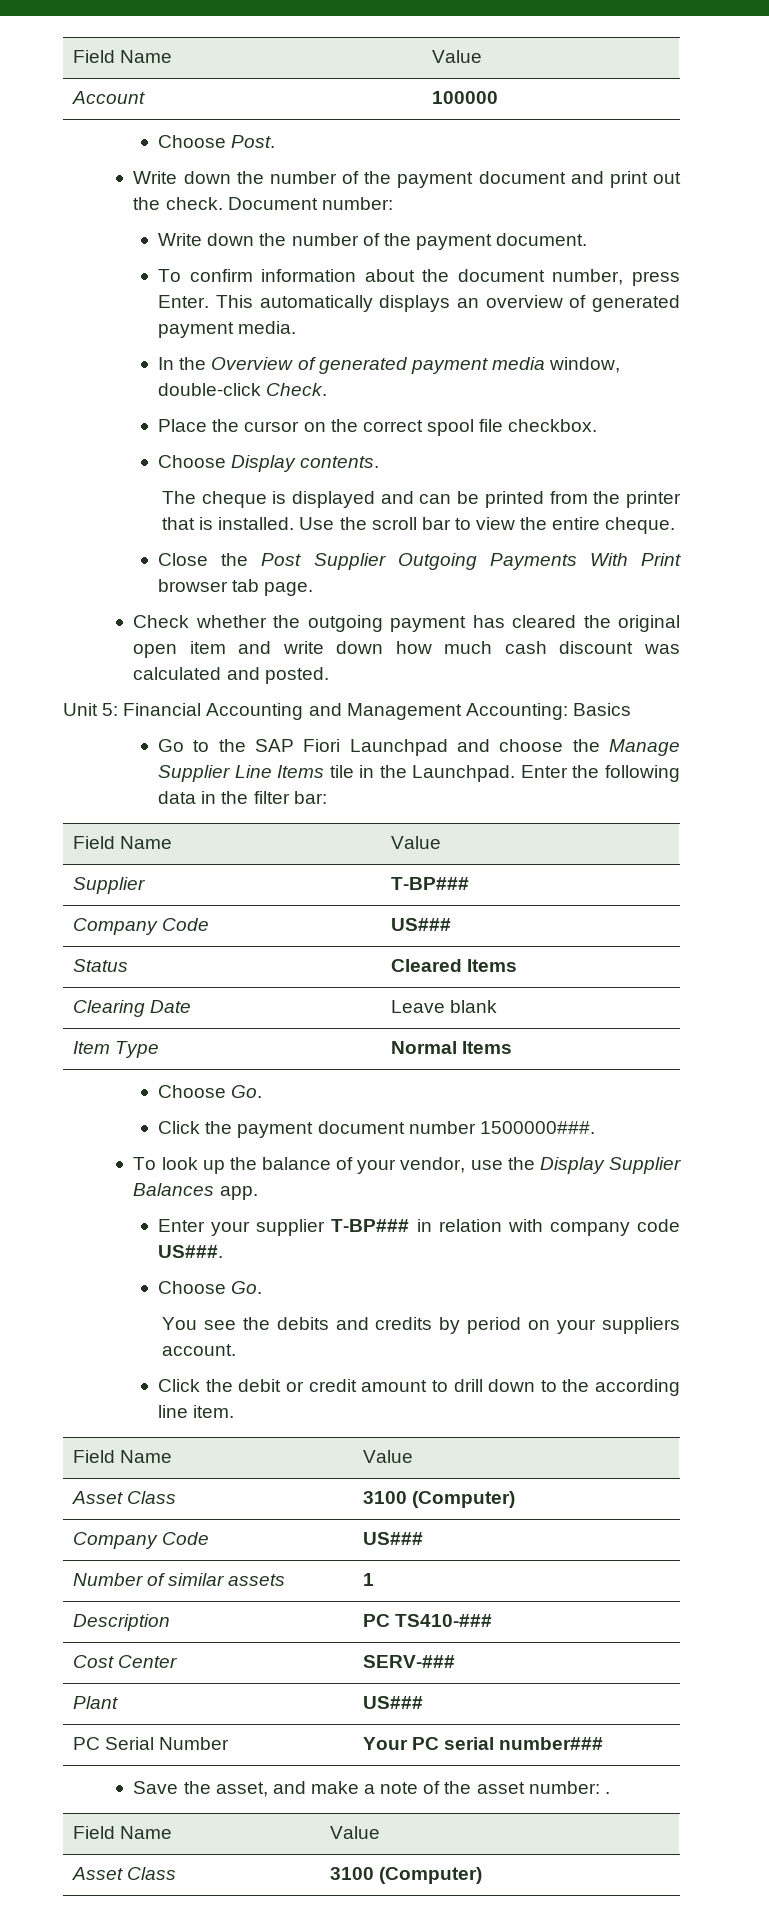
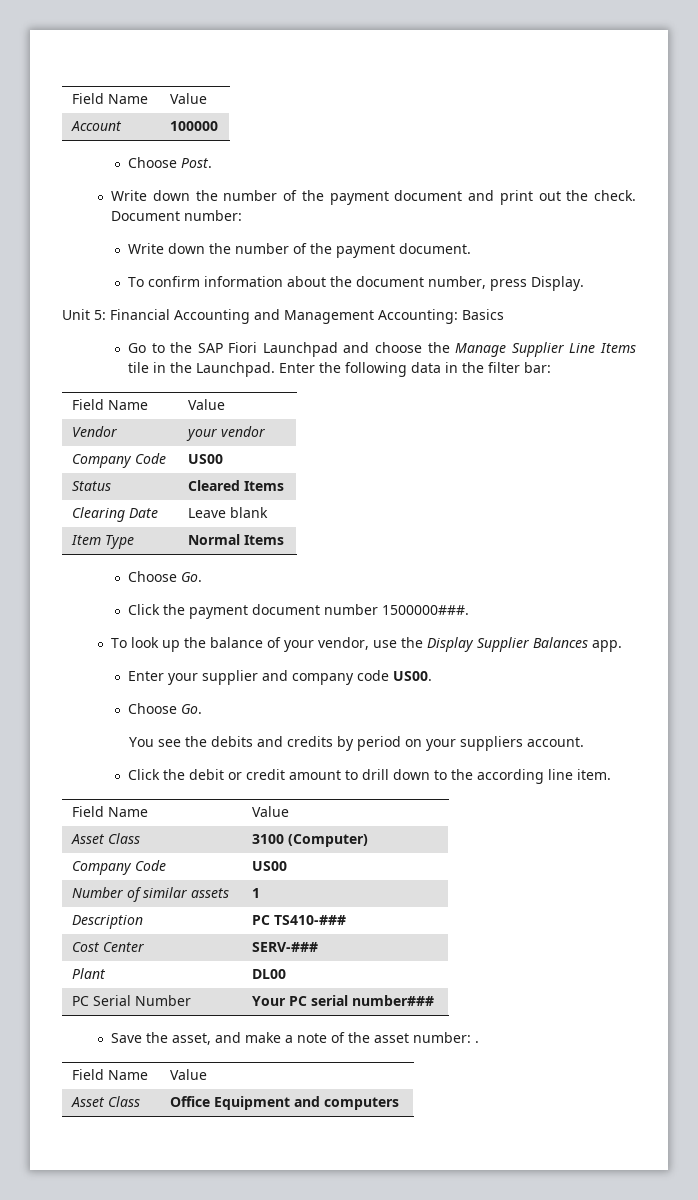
[158,295,681,312] [158,321,297,338] [158,357,621,374] [158,383,328,396] [158,419,598,436] [158,455,380,472] [161,491,681,508] [161,517,676,534] [158,553,681,570] [158,579,314,596] [133,615,680,632] [133,641,680,658] [133,667,329,684] Enter. This automatically displays an overview of generated payment media. // In the Overview of generated payment media window, double-click Check. // Place the cursor on the correct spool file checkbox. // Choose Display contents. // The cheque is displayed and can be printed from the printer that is installed. Use the scroll bar to view the entire cheque. // Close the Post Supplier Outgoing Payments With Print browser tab page. // Check whether the outgoing payment has cleared the original open item and write down how much cash discount was calculated and posted. -> [530,276,584,291] Display.
[72,877,145,894] [390,877,469,890] [72,918,209,935] [390,918,451,931] Supplier | T-BP### // Company Code | US### -> [72,426,118,437] [186,426,266,441] [72,453,167,468] [188,454,224,464] Vendor | your vendor // Company Code | US00
[331,1219,543,1232] T-BP### in relation with -> [261,670,288,681] and
[158,1245,224,1258] US###. -> [392,671,432,681] US00.
[362,1532,423,1545] US### -> [252,861,288,871] US00
[362,1696,423,1709] US### -> [252,969,287,979] DL00
[329,1867,482,1884] 3100 (Computer) -> [170,1096,400,1110] Office Equipment and computers

